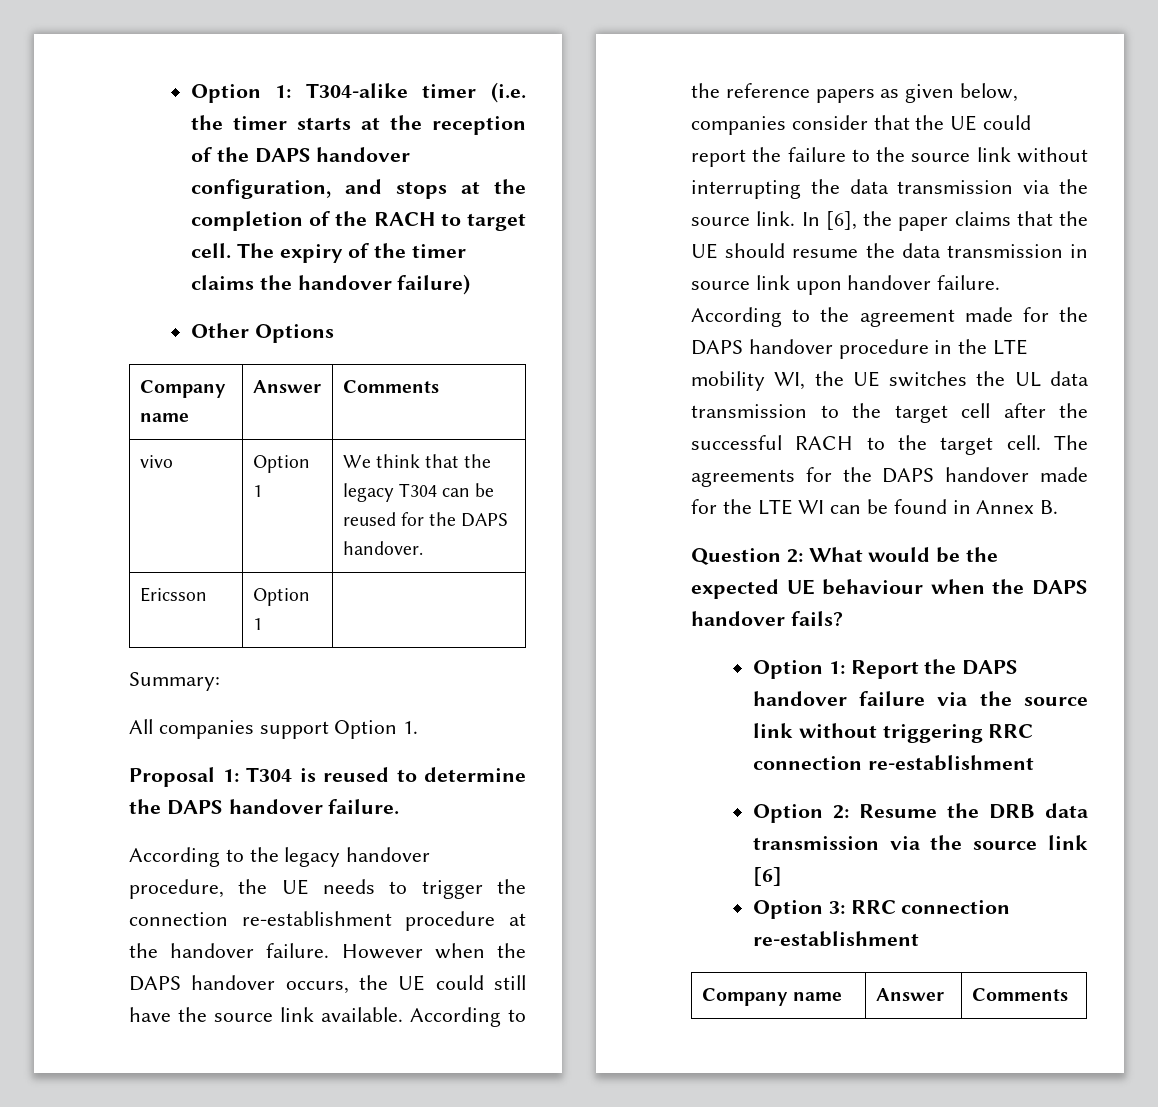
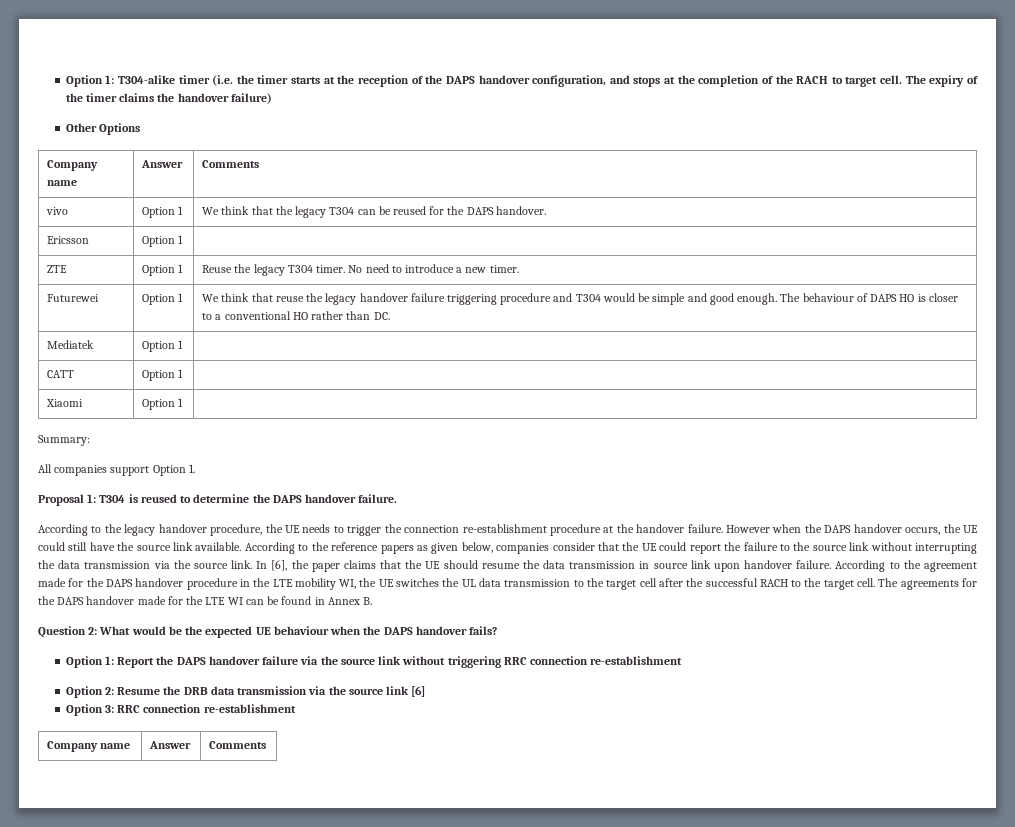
(262, 624) none -> [47,265,68,273] [142,264,184,276] [202,264,519,276] [47,294,100,302] [142,293,184,305] [202,293,958,305] [202,311,390,320] [47,340,95,349] [142,340,184,352] [47,370,75,378] [142,369,184,381] [46,399,84,407] [142,398,184,410] // ZTE | Option 1 | Reuse the legacy T304 timer. No need to introduce a new timer. // Futurewei | Option 1 | We think that reuse the legacy handover failure triggering procedure and T304 would be simple and good enough. The behaviour of DAPS HO is closer to a conventional HO rather than DC. // Mediatek | Option 1 | // CATT | Option 1 | // Xiaomi | Option 1 |

